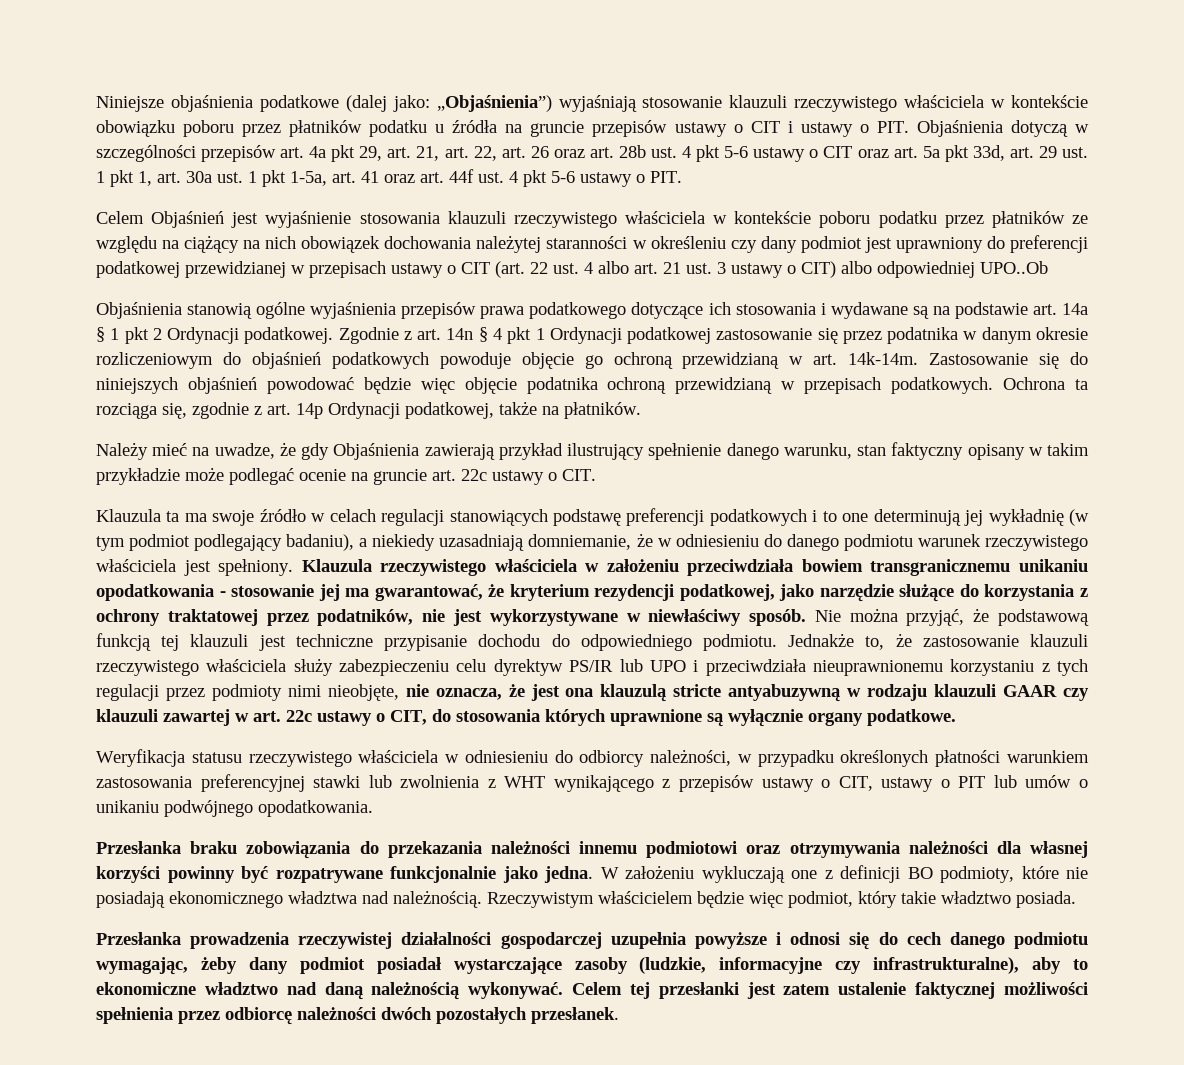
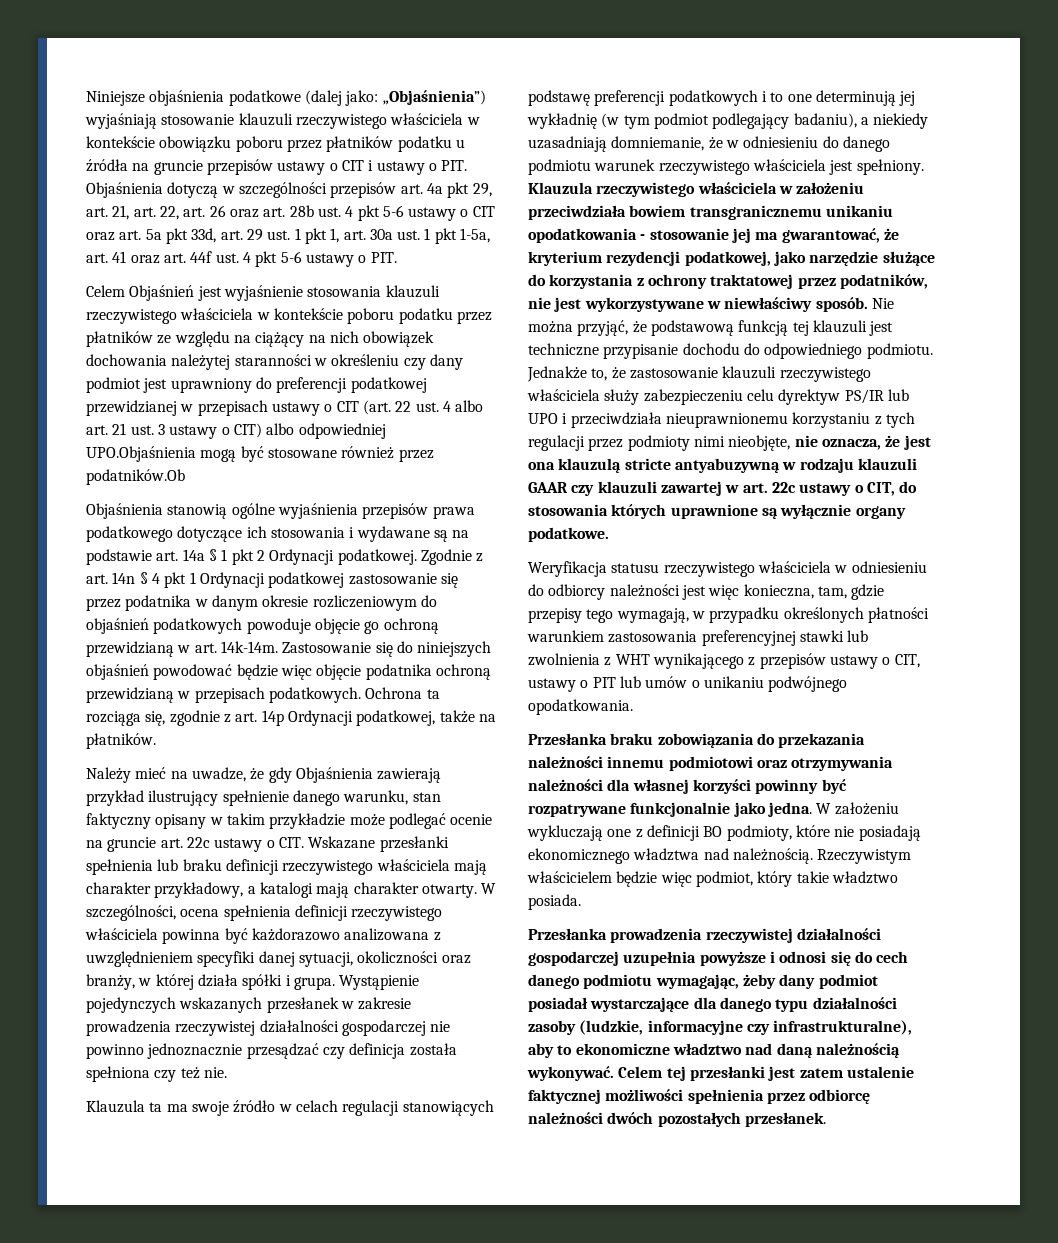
[980,261,1048,274] UPO..Ob -> [86,446,434,462] [86,469,185,485] UPO.Objaśnienia mogą być stosowane również przez podatników.Ob
(596, 475) none -> [308,836,449,852] [86,859,487,875] [86,882,497,898] [86,905,443,921] [85,928,441,944] [86,951,471,967] [86,974,420,990] [86,997,412,1013] [86,1020,451,1036] [86,1043,457,1059] [86,1066,227,1082] Wskazane przesłanki spełnienia lub braku definicji rzeczywistego właściciela mają charakter przykładowy, a katalogi mają charakter otwarty. W szczególności, ocena spełnienia definicji rzeczywistego właściciela powinna być każdorazowo analizowana z uwzględnieniem specyfiki danej sytuacji, okoliczności oraz branży, w której działa spółki i grupa. Wystąpienie pojedynczych wskazanych przesłanek w zakresie prowadzenia rzeczywistej działalności gospodarczej nie powinno jednoznacznie przesądzać czy definicja została spełniona czy też nie.
[650,749,732,766] należności, -> [609,584,885,600] [528,608,689,623] należności jest więc konieczna, tam, gdzie przepisy tego wymagają,
(562, 966) none -> [693,997,897,1012] dla danego typu działalności

